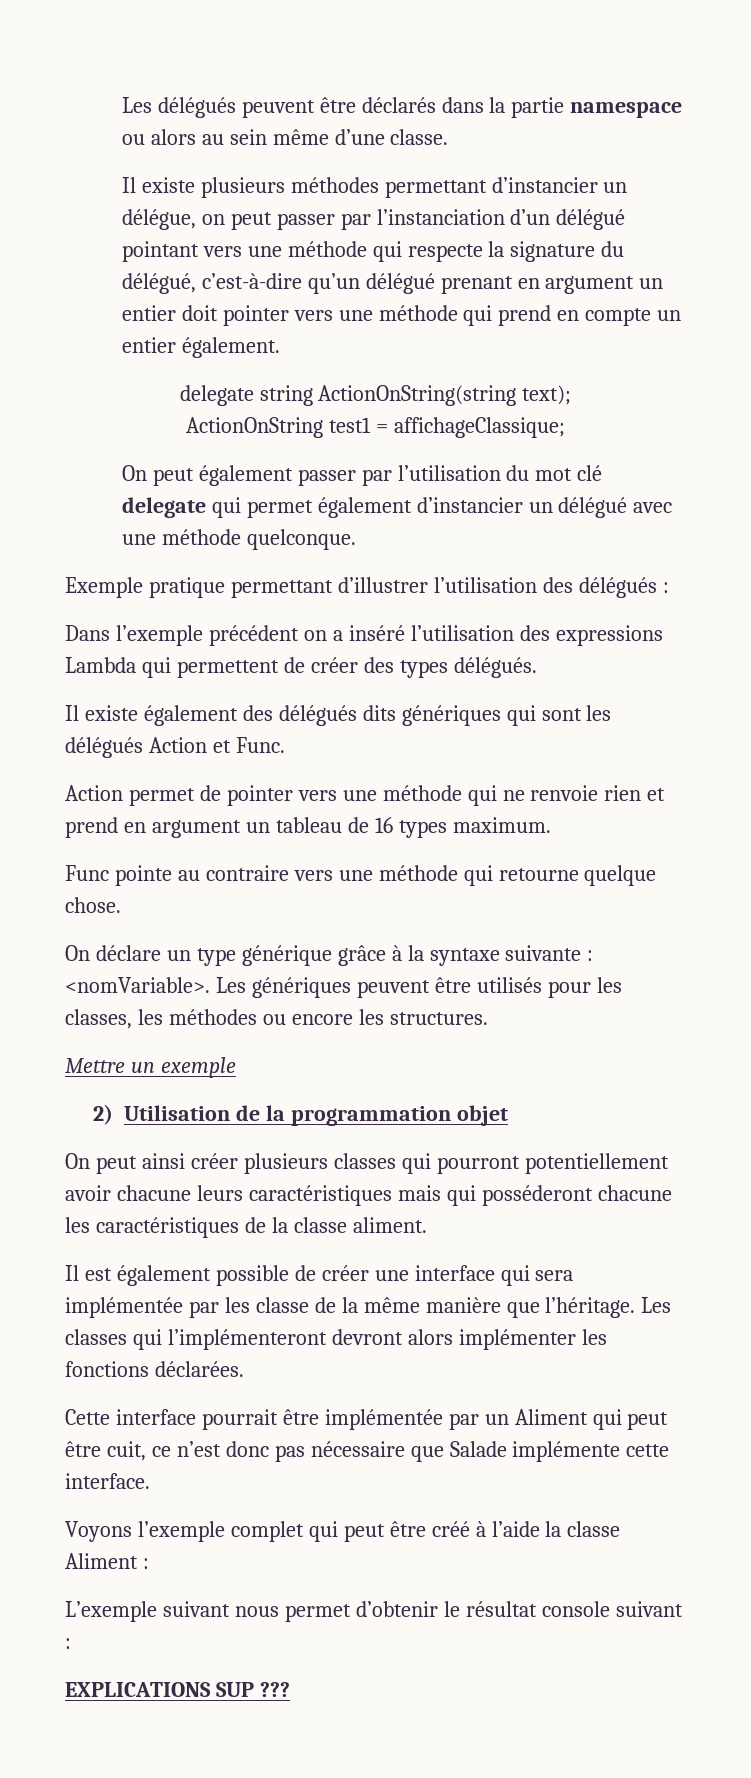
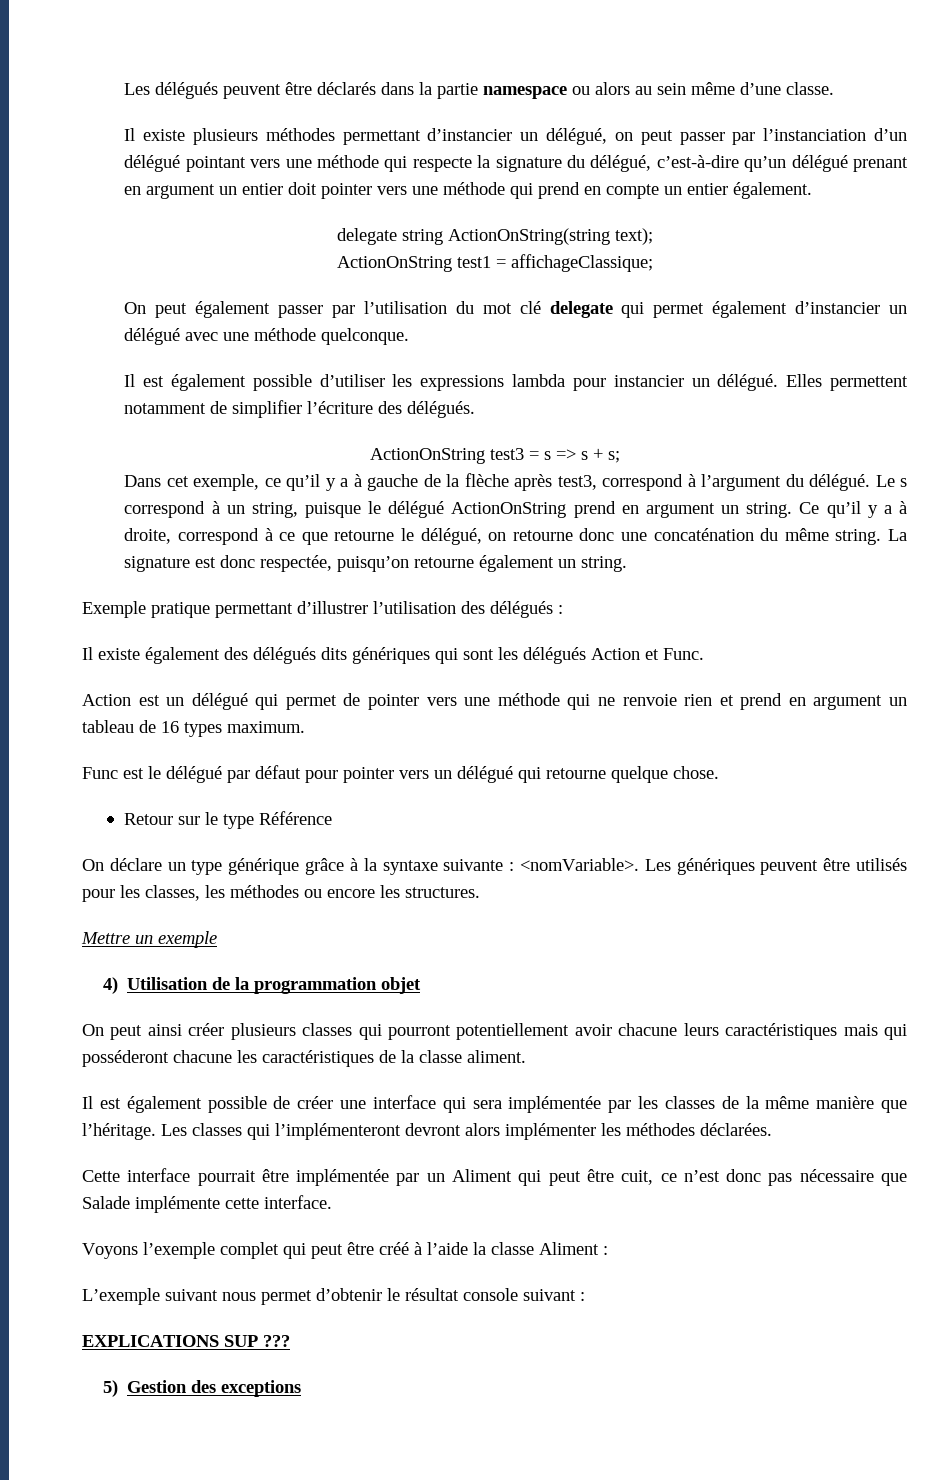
[121,209,196,230] délégue, -> [546,128,608,145] délégué,
(356, 539) none -> [124,374,909,391] [124,400,476,418] [369,448,620,464] [124,473,908,491] [124,501,907,518] [124,528,907,545] [124,555,628,572] // Il est également possible d’utiliser les expressions lambda pour instancier un délégué. Elles permettent notamment de simplifier l’écriture des délégués. // ActionOnString test3 = s => s + s; // Dans cet exemple, ce qu’il y a à gauche de la flèche après test3, correspond à l’argument du délégué. Le s correspond à un string, puisque le délégué ActionOnString prend en argument un string. Ce qu’il y a à droite, correspond à ce que retourne le délégué, on retourne donc une concaténation du même string. La signature est donc respectée, puisqu’on retourne également un string.
[65,625,663,646] [65,657,537,678] // Dans l’exemple précédent on a inséré l’utilisation des expressions Lambda qui permettent de créer des types délégués. -> (563, 609) none
(123, 793) none -> [138,693,279,710] est un délégué qui
[114,865,458,886] pointe au contraire vers une méthode -> [123,765,513,783] est le délégué par défaut pour pointer vers un délégué
(121, 905) none -> [123,811,332,829] // Retour sur le type Référence
[93,1104,114,1125] 2) -> [103,977,119,994] 4)
[255,1297,309,1313] classe -> [664,1096,715,1109] classes
[65,1361,149,1377] fonctions -> [626,1123,695,1136] méthodes
(290, 1689) none -> [103,1380,302,1397] // 5) Gestion des exceptions

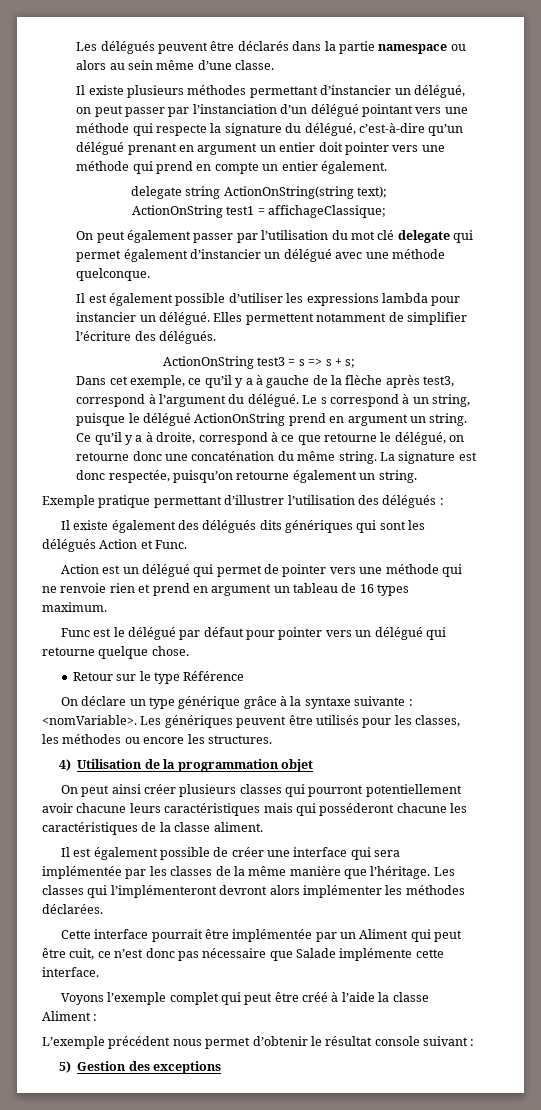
[81,931,217,948] // Mettre un exemple -> (272, 739) none
[165,1289,218,1301] suivant -> [108,1036,171,1049] précédent
[82,1335,290,1347] // EXPLICATIONS SUP ??? -> (475, 1042) none

